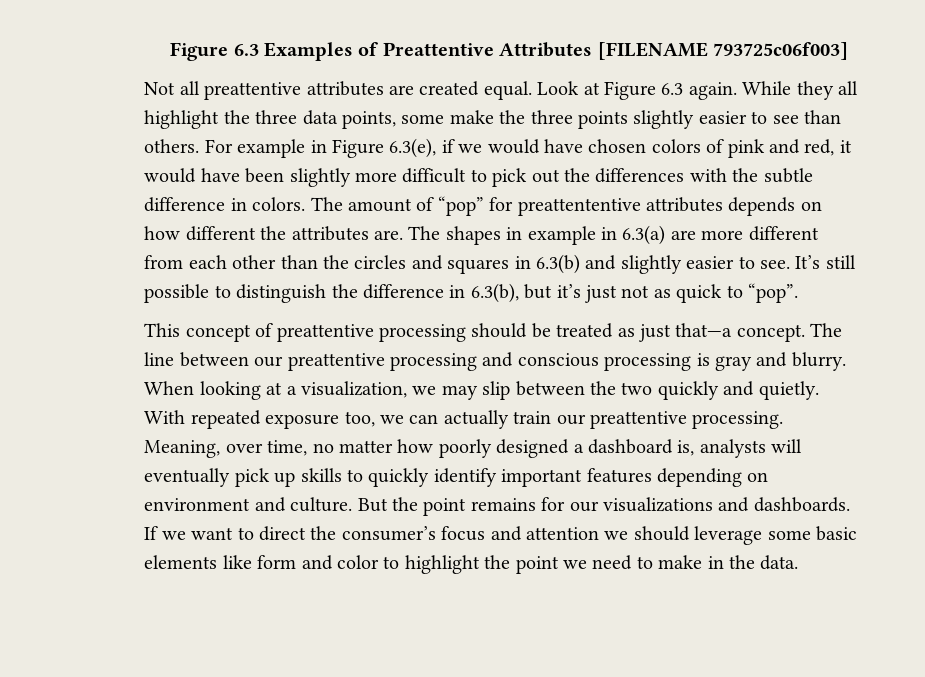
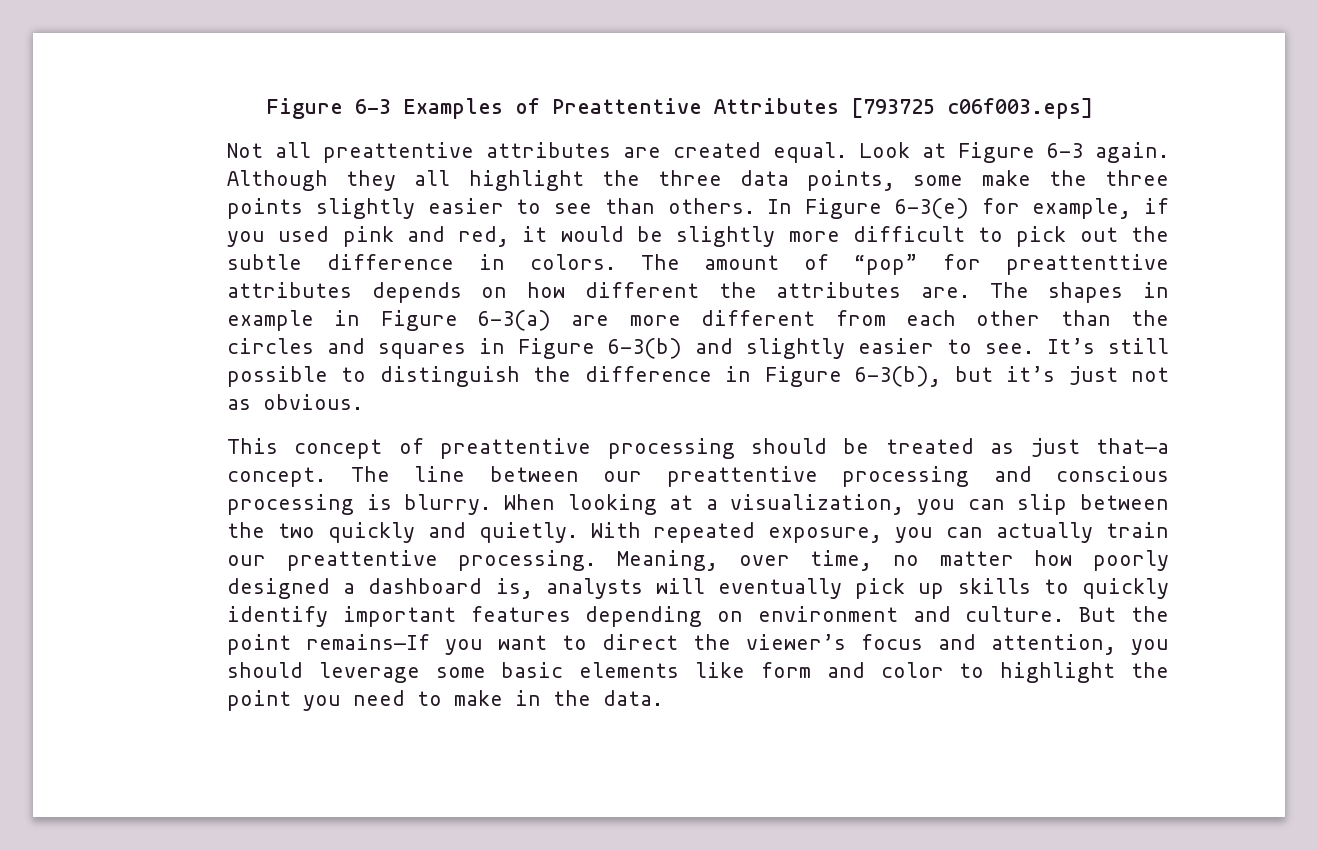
[170,42,259,61] Figure 6.3 -> [265,98,391,119] Figure 6-3
[597,42,848,60] [FILENAME 793725c06f003] -> [850,98,1093,119] [793725 c06f003.eps]
[661,81,792,100] 6.3 again. While -> [1046,142,1169,163] [226,170,328,191] 6-3 again. Although
[204,138,725,158] For example in Figure 6.3(e), if we would have chosen colors of -> [767,198,1170,219] [226,226,330,247] In Figure 6-3(e) for example, if you used
[200,168,285,183] have been -> [636,226,663,242] be
[595,168,759,183] differences with the -> (1169, 234) none
[517,198,641,216] preattententive -> [1006,254,1169,275] preattenttive
[622,225,666,245] 6.3(a) -> [380,310,552,331] Figure 6-3(a)
[536,254,581,274] 6.3(b) -> [517,338,682,359] Figure 6-3(b)
[470,283,519,303] 6.3(b), -> [764,366,942,387] Figure 6-3(b),
[676,283,799,303] quick to “pop”. -> [262,394,363,410] obvious.
[715,352,788,371] gray and -> (392, 502) none
[412,385,478,400] we may -> [917,499,1005,515] you can
[265,411,405,429] exposure too, we -> [768,527,934,543] exposure, you
[470,497,850,512] [144,526,186,540] remains for our visualizations and dashboards. If we -> [305,634,483,655] remains—If you
[341,526,436,541] consumer’s -> [745,634,846,650] viewer’s
[526,527,629,540] attention we -> [990,634,1169,655] attention, you
[563,560,588,569] we -> [302,695,341,711] you

